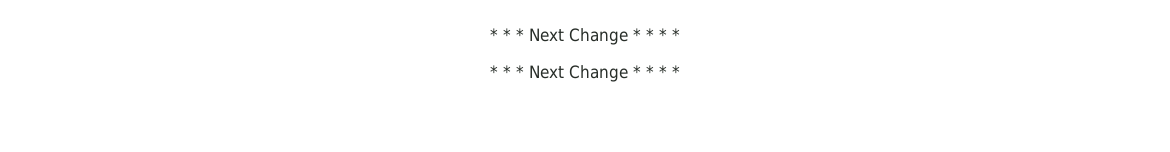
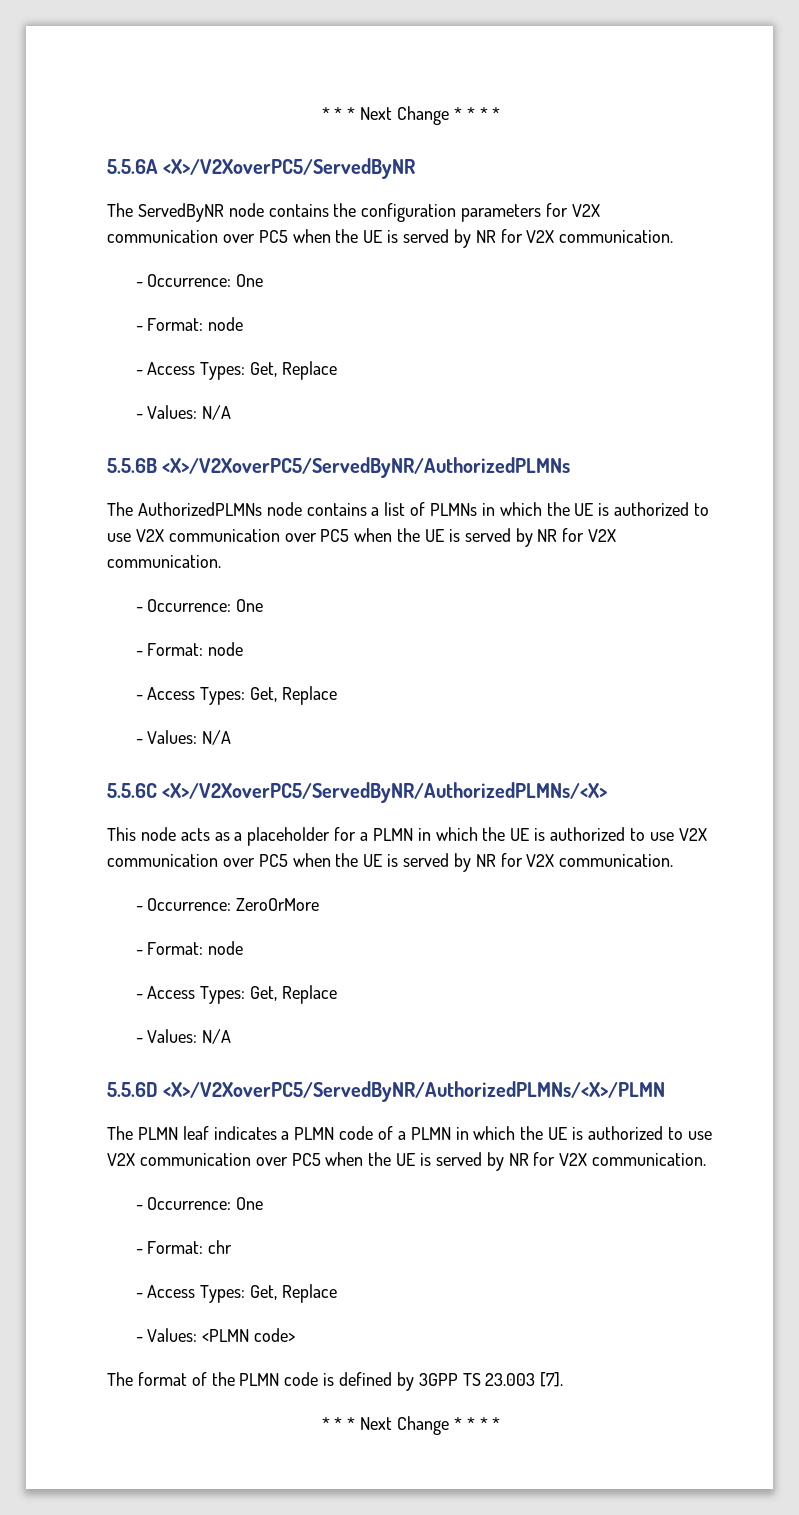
[490,28,680,45] * * * Next Change * * * * -> [321,106,501,125] [107,158,416,179] [107,203,600,222] [107,229,674,248] [135,274,264,287] [135,317,244,331] [135,361,338,380] [135,405,232,420] [107,457,571,478] [107,502,710,516] [107,528,617,547] [107,555,221,568] [135,599,264,612] [135,642,244,656] [135,686,338,705] [135,730,232,745] [107,782,608,803] [107,827,707,846] [107,853,674,872] [135,898,320,911] [135,941,244,955] [135,985,338,1004] [135,1029,232,1044] [107,1081,666,1102] [107,1126,712,1140] [107,1152,707,1171] [135,1197,264,1210] [135,1240,233,1254] [135,1284,338,1303] [135,1328,296,1342] [107,1372,564,1391] * * * Next Change * * * * // 5.5.6A <X>/V2XoverPC5/ServedByNR // The ServedByNR node contains the configuration parameters for V2X communication over PC5 when the UE is served by NR for V2X communication. // - Occurrence: One // - Format: node // - Access Types: Get, Replace // - Values: N/A // 5.5.6B <X>/V2XoverPC5/ServedByNR/AuthorizedPLMNs // The AuthorizedPLMNs node contains a list of PLMNs in which the UE is authorized to use V2X communication over PC5 when the UE is served by NR for V2X communication. // - Occurrence: One // - Format: node // - Access Types: Get, Replace // - Values: N/A // 5.5.6C <X>/V2XoverPC5/ServedByNR/AuthorizedPLMNs/<X> // This node acts as a placeholder for a PLMN in which the UE is authorized to use V2X communication over PC5 when the UE is served by NR for V2X communication. // - Occurrence: ZeroOrMore // - Format: node // - Access Types: Get, Replace // - Values: N/A // 5.5.6D <X>/V2XoverPC5/ServedByNR/AuthorizedPLMNs/<X>/PLMN // The PLMN leaf indicates a PLMN code of a PLMN in which the UE is authorized to use V2X communication over PC5 when the UE is served by NR for V2X communication. // - Occurrence: One // - Format: chr // - Access Types: Get, Replace // - Values: <PLMN code> // The format of the PLMN code is defined by 3GPP TS 23.003 [7].

